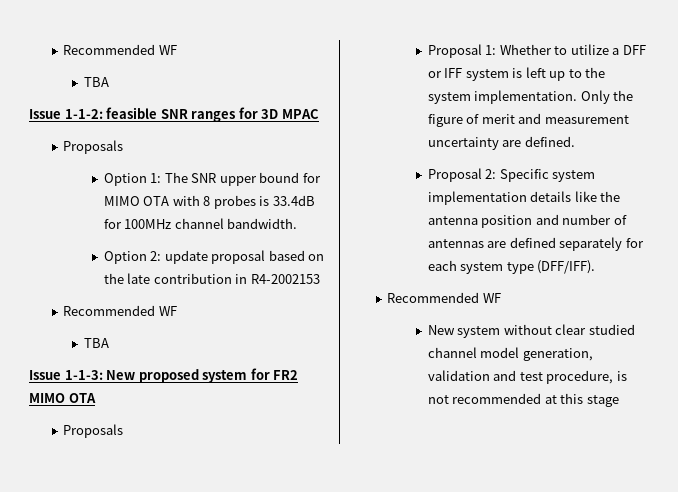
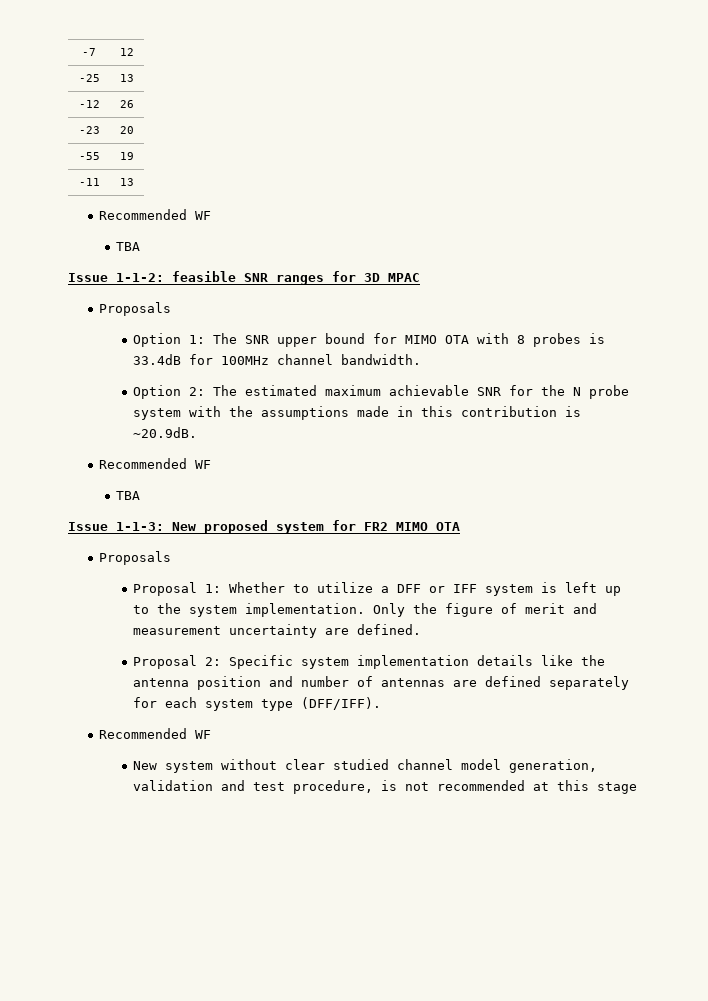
(63, 49) none -> [82,48,96,56] [119,48,134,56] [78,74,100,82] [119,74,134,82] [78,100,100,108] [119,100,134,108] [78,126,100,134] [119,126,134,134] [78,152,100,160] [119,152,134,160] [78,178,100,186] [119,178,134,186] -7 | 12 // -25 | 13 // -12 | 26 // -23 | 20 // -55 | 19 // -11 | 13 //
[164,250,325,264] [103,273,320,284] update proposal based on the late contribution in R4-2002153 -> [212,385,629,399] [132,406,581,420] [132,427,197,438] The estimated maximum achievable SNR for the N probe system with the assumptions made in this contribution is ~20.9dB.

